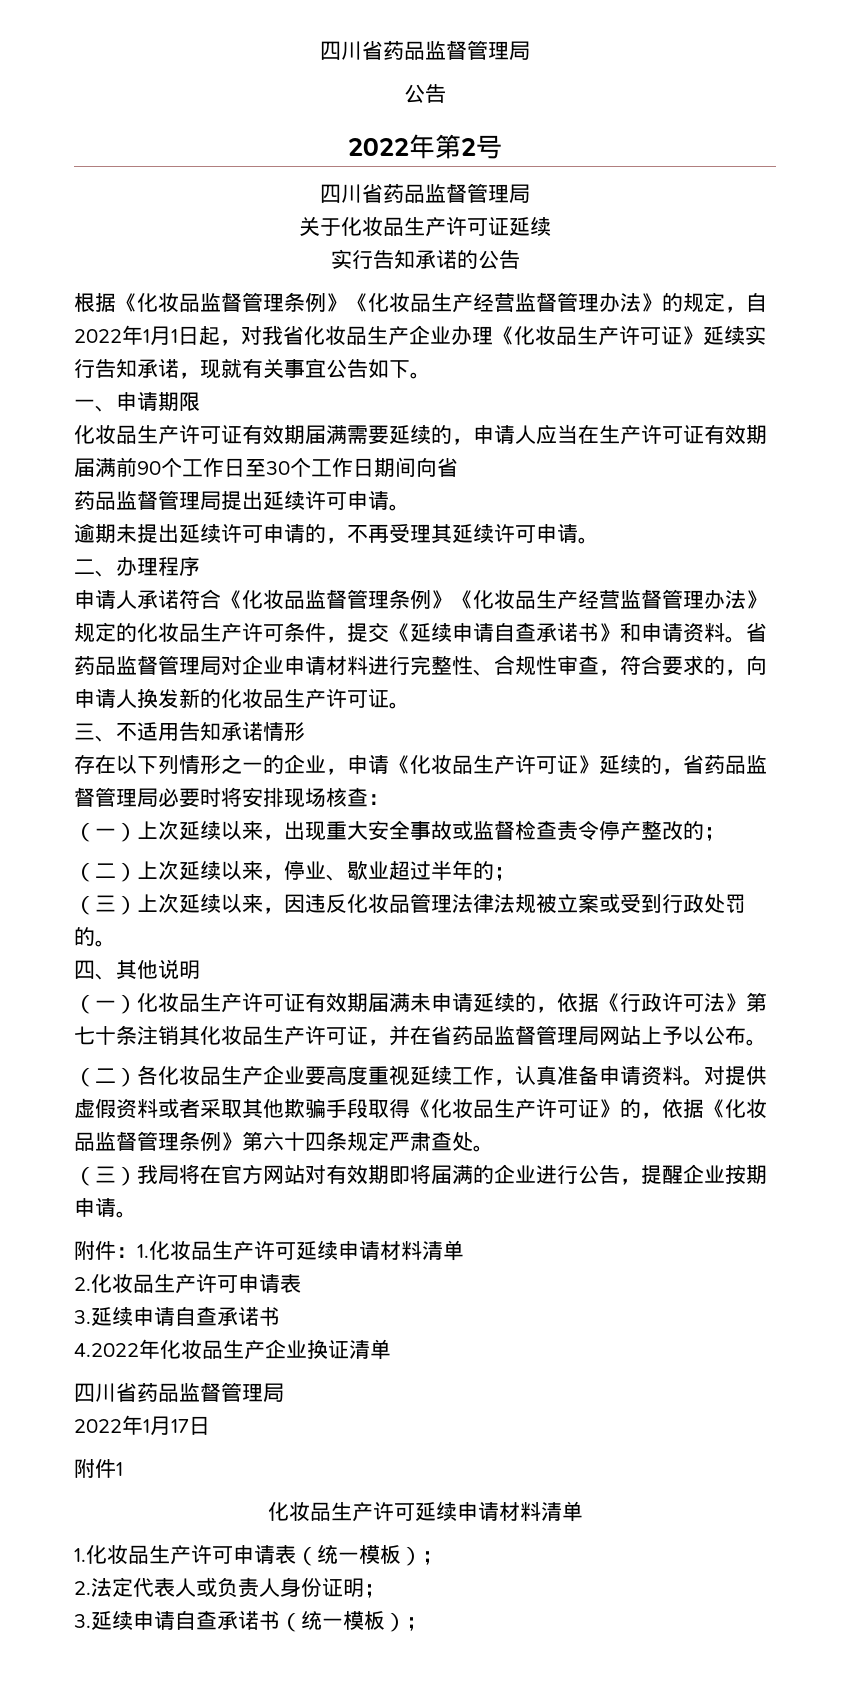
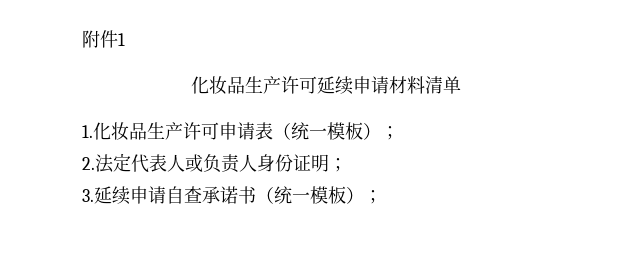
[320,40,530,60] [404,84,446,103] [348,134,502,159] [320,183,530,203] [299,216,551,237] [330,249,520,269] [74,292,767,313] [74,325,766,346] [74,358,431,379] [74,392,200,412] [74,424,767,445] [74,457,458,477] [74,490,410,511] [74,523,599,544] [74,556,200,577] [74,589,767,610] [74,622,767,643] [74,655,767,676] [74,688,410,709] [74,722,305,742] [74,754,767,775] [74,787,389,808] [74,820,725,842] [74,860,515,882] [74,893,746,915] [74,927,116,947] [74,959,200,980] [74,992,767,1014] [74,1025,767,1046] [74,1065,767,1087] [74,1098,767,1119] [74,1131,494,1152] [74,1164,767,1186] [74,1198,137,1218] [74,1240,464,1261] [74,1273,301,1294] [74,1306,280,1326] [74,1339,391,1360] [74,1382,284,1402] [74,1415,210,1435] 四川省药品监督管理局 // 公告 // 2022年第2号 // 四川省药品监督管理局 // 关于化妆品生产许可证延续 // 实行告知承诺的公告 // 根据《化妆品监督管理条例》《化妆品生产经营监督管理办法》的规定，自2022年1月1日起，对我省化妆品生产企业办理《化妆品生产许可证》延续实行告知承诺，现就有关事宜公告如下。 // 一、申请期限 // 化妆品生产许可证有效期届满需要延续的，申请人应当在生产许可证有效期届满前90个工作日至30个工作日期间向省 // 药品监督管理局提出延续许可申请。 // 逾期未提出延续许可申请的，不再受理其延续许可申请。 // 二、办理程序 // 申请人承诺符合《化妆品监督管理条例》《化妆品生产经营监督管理办法》规定的化妆品生产许可条件，提交《延续申请自查承诺书》和申请资料。省药品监督管理局对企业申请材料进行完整性、合规性审查，符合要求的，向申请人换发新的化妆品生产许可证。 // 三、不适用告知承诺情形 // 存在以下列情形之一的企业，申请《化妆品生产许可证》延续的，省药品监督管理局必要时将安排现场核查： // （一）上次延续以来，出现重大安全事故或监督检查责令停产整改的； // （二）上次延续以来，停业、歇业超过半年的； // （三）上次延续以来，因违反化妆品管理法律法规被立案或受到行政处罚的。 // 四、其他说明 // （一）化妆品生产许可证有效期届满未申请延续的，依据《行政许可法》第七十条注销其化妆品生产许可证，并在省药品监督管理局网站上予以公布。 // （二）各化妆品生产企业要高度重视延续工作，认真准备申请资料。对提供虚假资料或者采取其他欺骗手段取得《化妆品生产许可证》的，依据《化妆品监督管理条例》第六十四条规定严肃查处。 // （三）我局将在官方网站对有效期即将届满的企业进行公告，提醒企业按期申请。 // 附件：1.化妆品生产许可延续申请材料清单 // 2.化妆品生产许可申请表 // 3.延续申请自查承诺书 // 4.2022年化妆品生产企业换证清单 // 四川省药品监督管理局 // 2022年1月17日 // -> (82, 39) none

